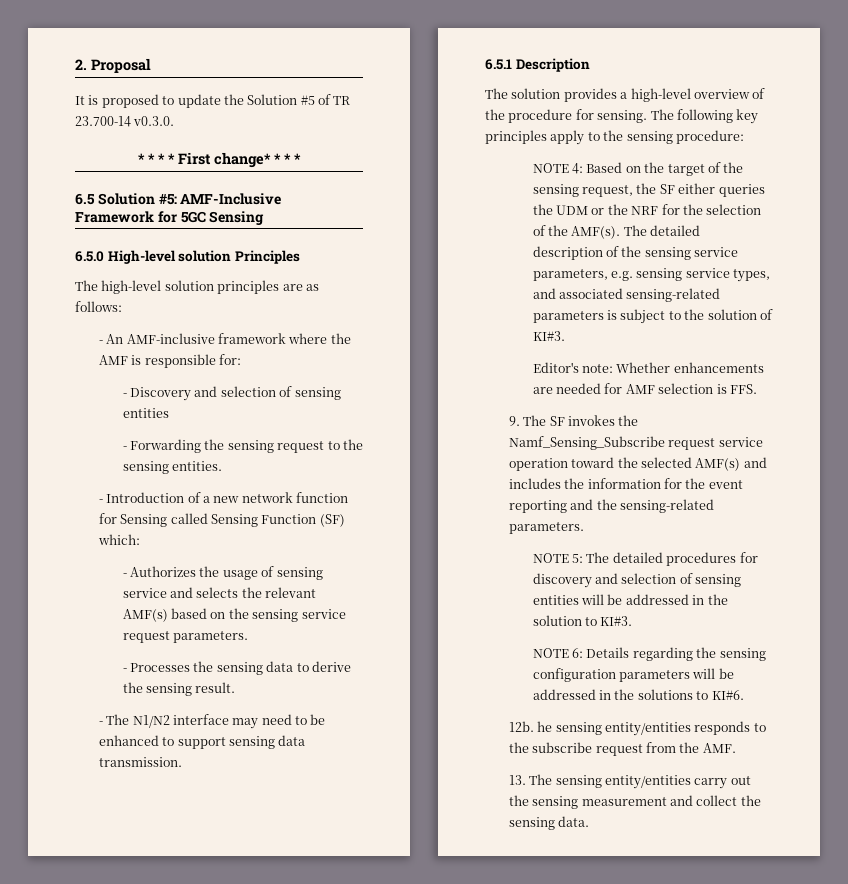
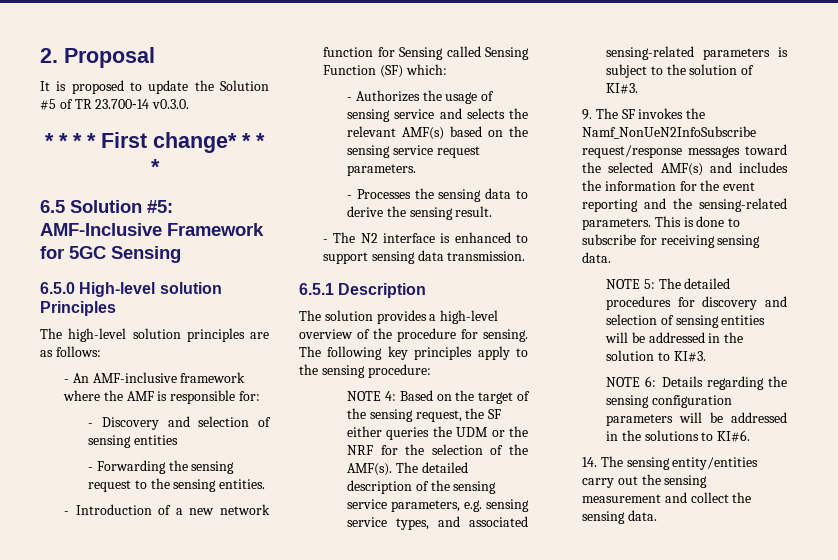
[132,714,326,729] N1/N2 interface may need to be -> [360,233,451,243] N2 interface is
[532,362,764,373] [532,383,757,394] // Editor's note: Whether enhancements are needed for AMF selection is FFS. -> (639, 88) none
[508,436,763,450] [508,458,568,471] Namf_Sensing_Subscribe request service operation -> [582,126,757,139] [582,145,741,158] Namf_NonUeN2InfoSubscribe request/response messages
(584, 528) none -> [654,216,741,227] [582,234,761,248] [582,252,612,263] This is done to subscribe for receiving sensing data.
[508,721,766,736] [508,742,736,756] [508,775,526,785] 12b. he sensing entity/entities responds to the subscribe request from the AMF. // 13. -> [582,457,598,467] 14.

